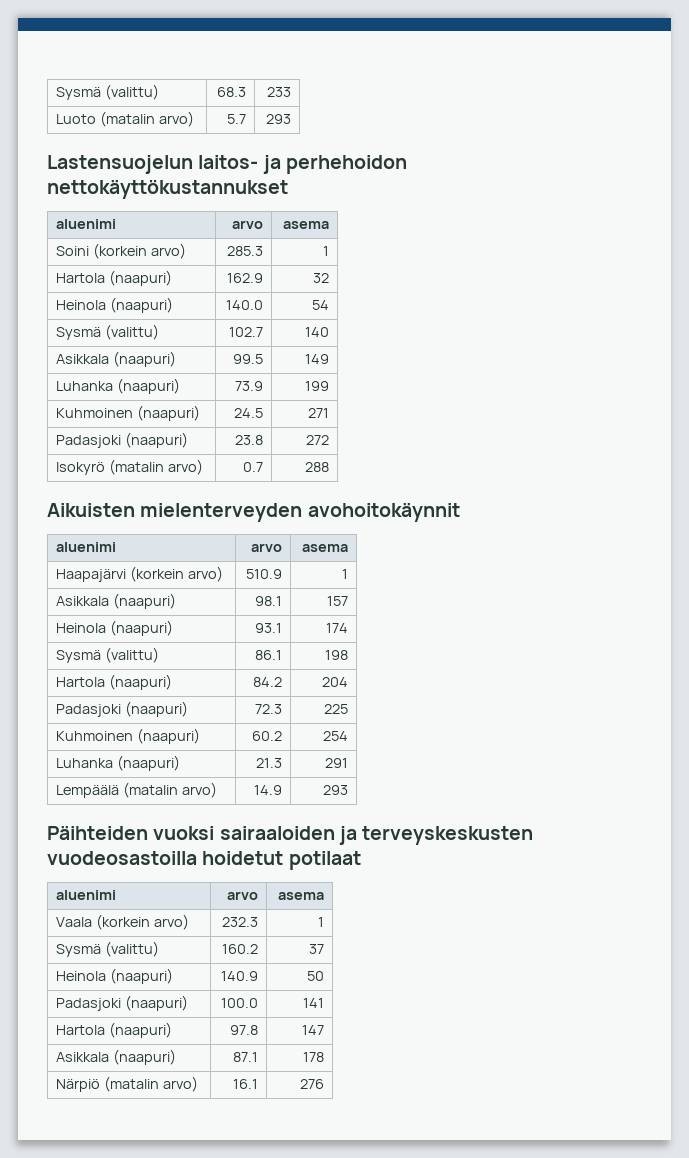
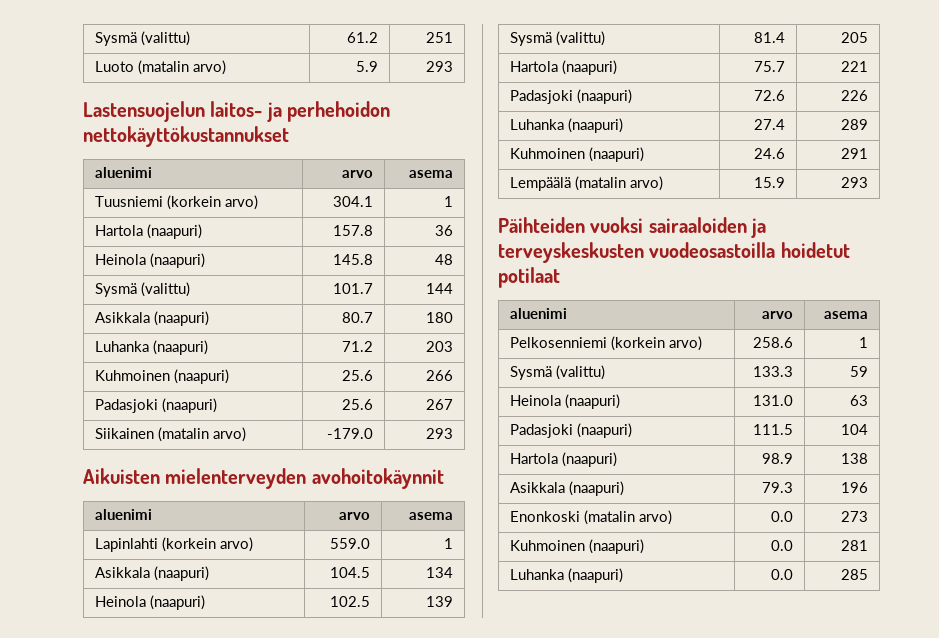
[56,84,160,100] [216,87,246,97] [266,87,291,97] Sysmä (valittu) | 68.3 | 233 -> [94,31,190,46] [347,32,379,43] [426,32,454,43] Sysmä (valittu) | 61.2 | 251
[226,114,246,124] 5.7 -> [356,61,379,72] 5.9
[56,243,187,259] [226,246,263,256] Soini (korkein arvo) | 285.3 -> [94,195,258,210] [333,196,374,207] Tuusniemi (korkein arvo) | 304.1
[226,273,263,283] [312,273,329,283] [56,297,174,313] [225,300,263,310] [311,300,329,310] [56,324,160,340] [228,327,263,337] [304,327,329,337] [56,351,177,367] [232,354,263,364] [304,354,329,364] [56,378,181,394] [234,381,263,391] [304,381,329,391] [56,405,201,421] [233,408,263,418] [307,408,329,418] [56,432,189,448] [234,435,263,445] [305,435,329,445] [56,459,204,475] [242,462,263,472] [304,462,329,472] 162.9 | 32 // Heinola (naapuri) | 140.0 | 54 // Sysmä (valittu) | 102.7 | 140 // Asikkala (naapuri) | 99.5 | 149 // Luhanka (naapuri) | 73.9 | 199 // Kuhmoinen (naapuri) | 24.5 | 271 // Padasjoki (naapuri) | 23.8 | 272 // Isokyrö (matalin arvo) | 0.7 | 288 -> [333,225,374,236] [435,225,454,236] [94,253,205,268] [333,254,374,265] [435,254,454,265] [94,282,190,297] [333,283,374,294] [426,283,454,294] [94,311,209,326] [342,312,374,323] [426,312,454,323] [94,340,208,355] [342,341,374,352] [426,341,454,352] [94,369,229,384] [342,370,374,381] [426,370,454,381] [94,398,217,413] [342,399,374,410] [426,399,454,410] [94,427,246,442] [327,428,374,439] [426,428,454,439] 157.8 | 36 // Heinola (naapuri) | 145.8 | 48 // Sysmä (valittu) | 101.7 | 144 // Asikkala (naapuri) | 80.7 | 180 // Luhanka (naapuri) | 71.2 | 203 // Kuhmoinen (naapuri) | 25.6 | 266 // Padasjoki (naapuri) | 25.6 | 267 // Siikainen (matalin arvo) | -179.0 | 293
[56,566,224,582] [245,569,282,579] Haapajärvi (korkein arvo) | 510.9 -> [94,537,253,552] [330,538,371,549] Lapinlahti (korkein arvo) | 559.0
[254,596,282,606] [326,596,348,606] [56,620,174,636] [254,623,282,633] [325,623,348,633] [56,647,160,663] [254,650,282,660] [324,650,348,660] [56,674,173,690] [252,677,282,687] [321,677,348,687] [56,701,189,717] [254,704,282,714] [323,704,348,714] [56,728,201,744] [251,731,282,741] [322,731,348,741] [56,755,181,771] [255,758,282,768] 98.1 | 157 // Heinola (naapuri) | 93.1 | 174 // Sysmä (valittu) | 86.1 | 198 // Hartola (naapuri) | 84.2 | 204 // Padasjoki (naapuri) | 72.3 | 225 // Kuhmoinen (naapuri) | 60.2 | 254 // Luhanka (naapuri) | 21.3 -> [330,567,371,578] [426,567,454,578] [94,595,205,610] [330,596,371,607] [426,596,454,607] [509,31,605,46] [754,32,786,43] [841,32,869,43] [509,60,617,75] [754,61,786,72] [841,61,869,72] [509,89,632,104] [754,90,786,101] [841,90,869,101] [509,118,623,133] [754,119,786,130] [841,119,869,130] [509,147,644,162] [754,148,786,159] 104.5 | 134 // Heinola (naapuri) | 102.5 | 139 // Sysmä (valittu) | 81.4 | 205 // Hartola (naapuri) | 75.7 | 221 // Padasjoki (naapuri) | 72.6 | 226 // Luhanka (naapuri) | 27.4 | 289 // Kuhmoinen (naapuri) | 24.6
[253,785,282,795] 14.9 -> [754,177,786,188] 15.9
[56,914,190,930] [221,917,258,927] Vaala (korkein arvo) | 232.3 -> [509,336,702,351] [753,337,794,348] Pelkosenniemi (korkein arvo) | 258.6
[221,944,258,954] [308,944,324,954] [56,968,174,984] [220,971,258,981] [306,971,324,981] [56,995,189,1011] [220,998,258,1008] [302,998,324,1008] [56,1022,173,1038] [229,1025,258,1035] [301,1025,324,1035] [56,1049,177,1065] [232,1052,258,1062] [302,1052,324,1062] [56,1076,199,1092] [232,1079,258,1089] [299,1079,324,1089] 160.2 | 37 // Heinola (naapuri) | 140.9 | 50 // Padasjoki (naapuri) | 100.0 | 141 // Hartola (naapuri) | 97.8 | 147 // Asikkala (naapuri) | 87.1 | 178 // Närpiö (matalin arvo) | 16.1 | 276 -> [753,366,794,377] [850,366,869,377] [509,394,620,409] [753,395,794,406] [850,395,869,406] [509,423,632,438] [753,424,794,435] [841,424,869,435] [509,452,617,467] [762,453,794,464] [841,453,869,464] [509,481,624,496] [762,482,794,493] [841,482,869,493] [509,510,672,525] [771,511,794,522] [841,511,869,522] [509,539,644,554] [771,540,794,551] [841,540,869,551] [509,568,623,583] [771,569,794,580] [841,569,869,580] 133.3 | 59 // Heinola (naapuri) | 131.0 | 63 // Padasjoki (naapuri) | 111.5 | 104 // Hartola (naapuri) | 98.9 | 138 // Asikkala (naapuri) | 79.3 | 196 // Enonkoski (matalin arvo) | 0.0 | 273 // Kuhmoinen (naapuri) | 0.0 | 281 // Luhanka (naapuri) | 0.0 | 285

